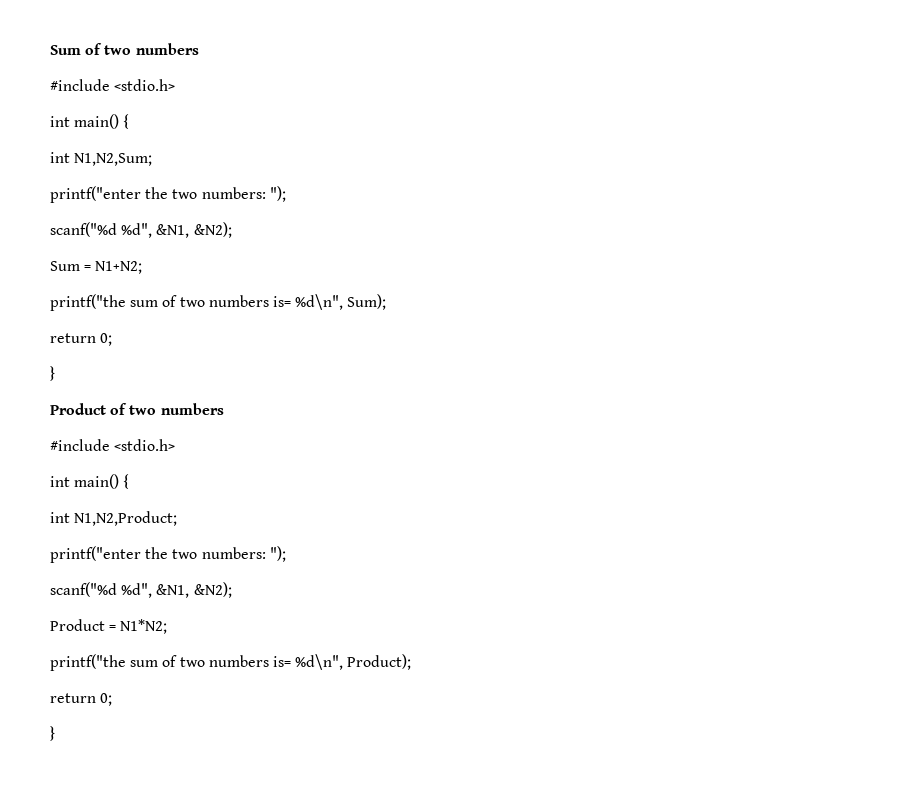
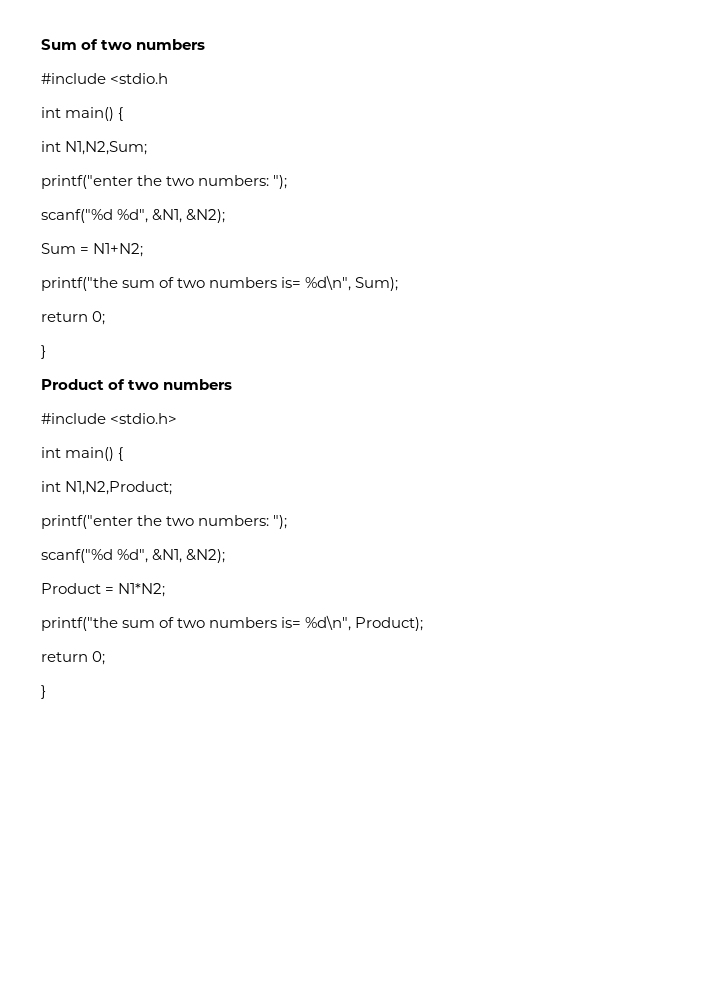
[114,79,176,91] <stdio.h> -> [110,73,169,84] <stdio.h

